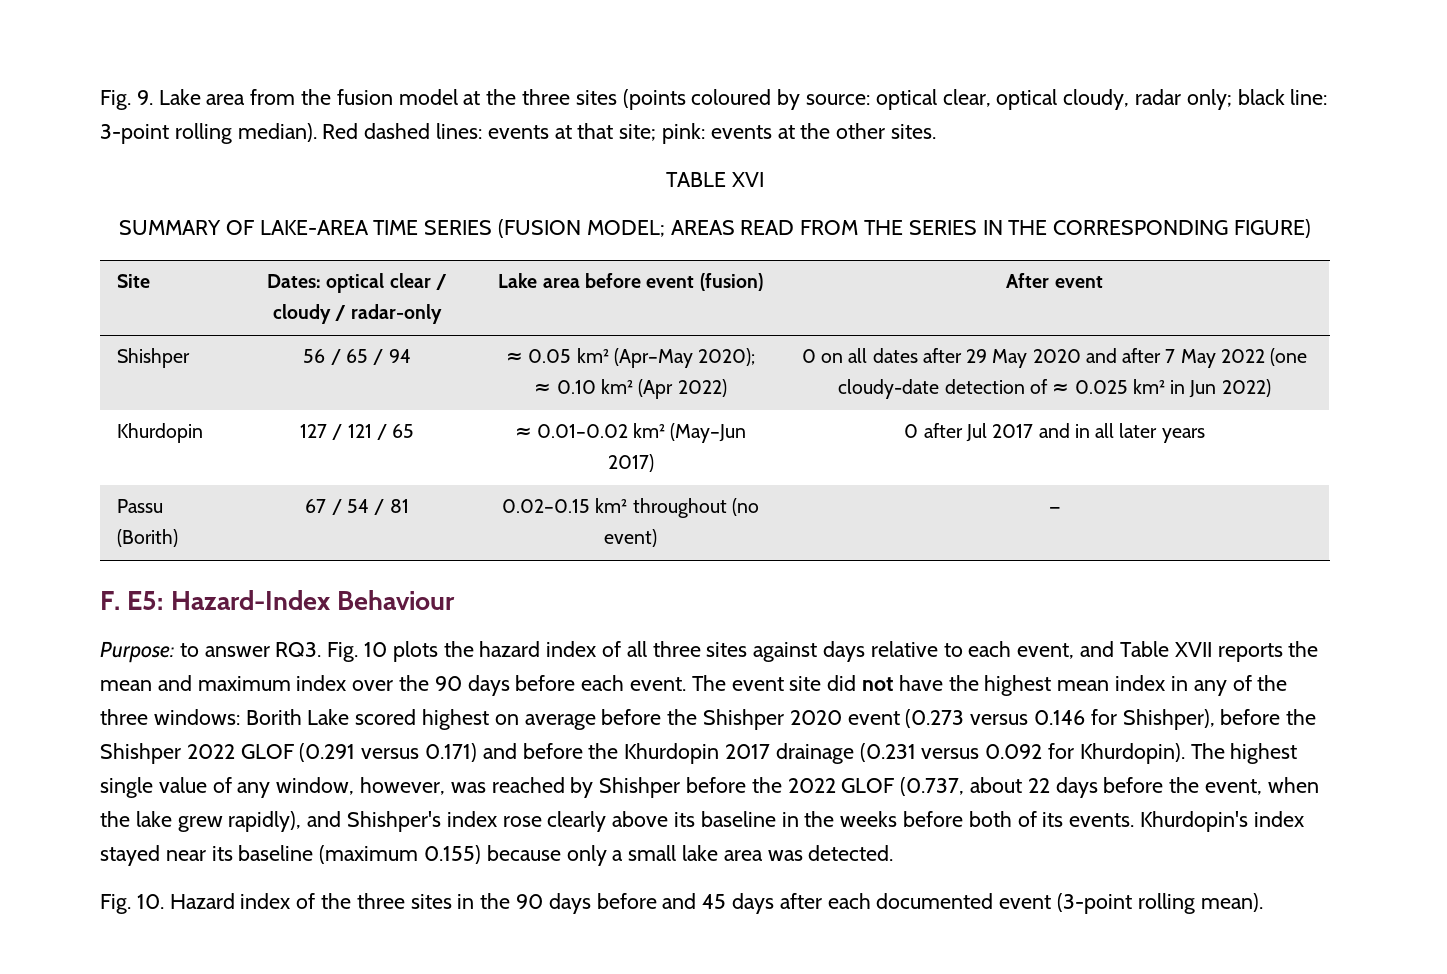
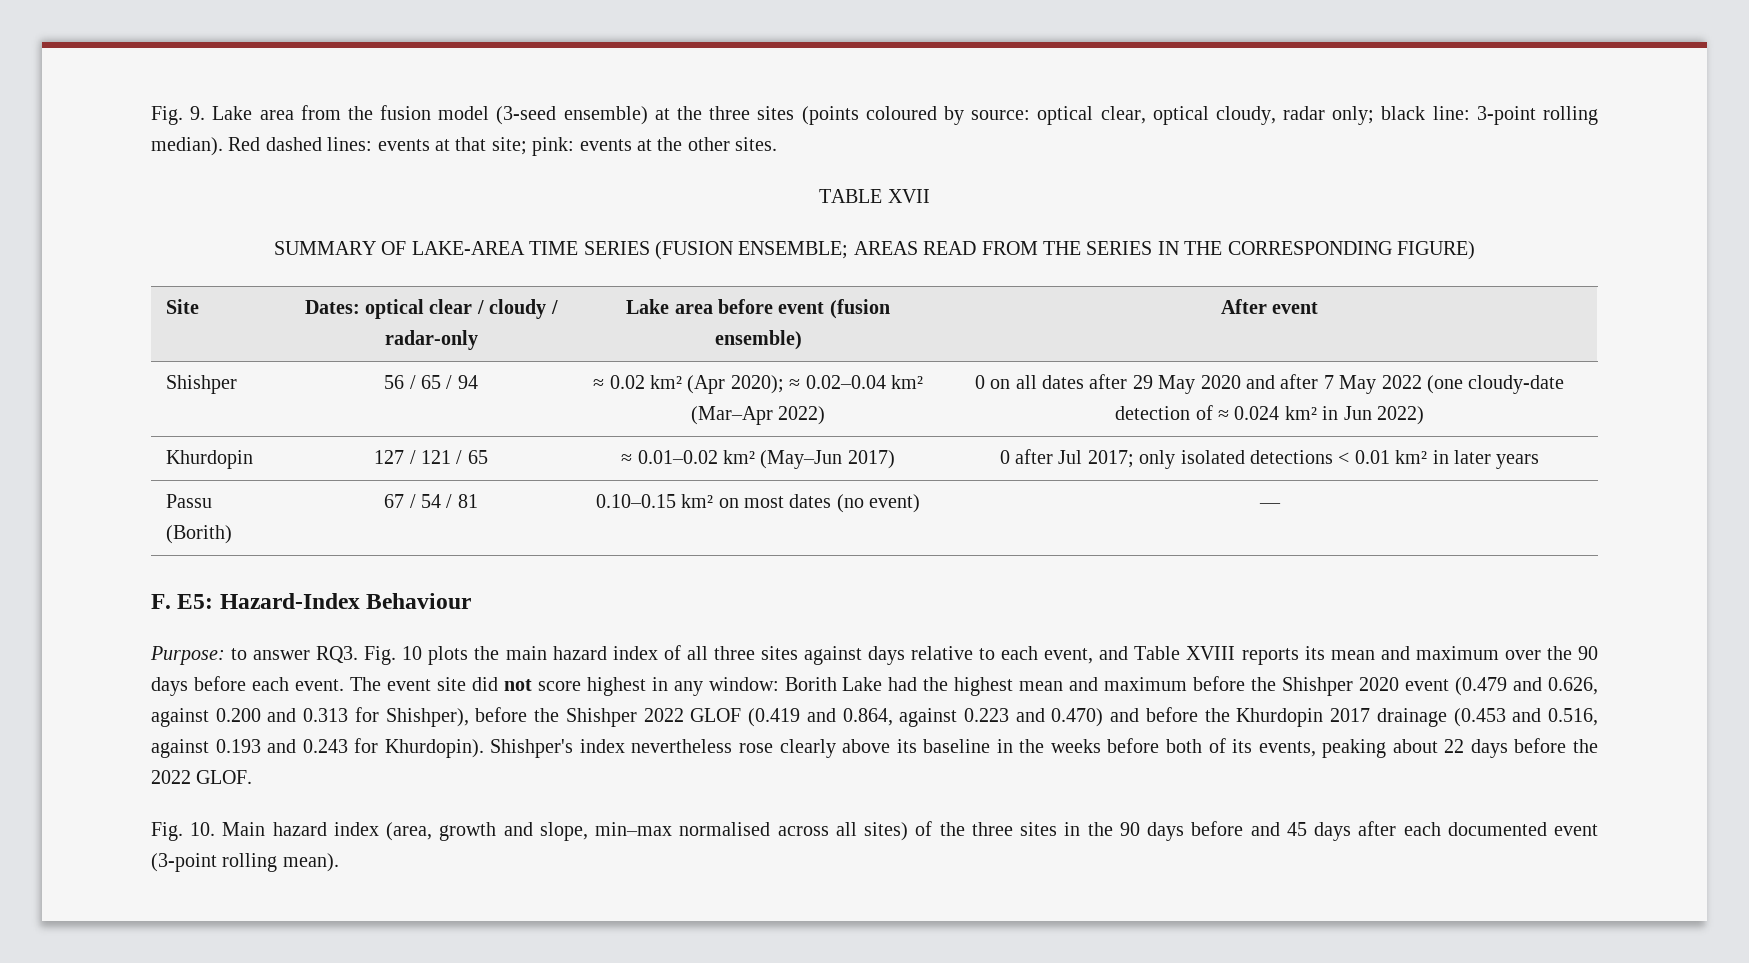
(458, 97) none -> [496,106,648,125] (3-seed ensemble)
[731,172,764,187] XVI -> [887,189,930,203] XVII
[586,220,665,237] MODEL; -> [738,241,849,259] ENSEMBLE;
[699,273,763,291] (fusion) -> [829,299,890,319] [714,330,802,350] (fusion ensemble)
[528,348,756,368] [534,379,674,399] 0.05 km² (Apr–May 2020); ≈ 0.10 km² (Apr -> [609,375,923,394] [690,406,773,425] 0.02 km² (Apr 2020); ≈ 0.02–0.04 km² (Mar–Apr
[1074,380,1128,394] 0.025 -> [1234,406,1280,420] 0.024
[992,423,1115,438] 2017 and in all -> [1087,450,1449,469] 2017; only isolated detections < 0.01 km² in
[502,498,727,518] 0.02–0.15 km² throughout -> [595,494,832,508] 0.10–0.15 km² on most dates
(474, 649) none -> [505,646,547,660] main
[1174,641,1319,662] [100,675,347,691] XVII reports the mean and maximum index -> [1186,646,1499,665] XVIII reports its mean and maximum
[898,675,1288,696] [100,709,596,730] have the highest mean index in any of the three windows: Borith Lake scored highest on average -> [537,677,1188,696] score highest in any window: Borith Lake had the highest mean and maximum
[905,709,1086,728] (0.273 versus 0.146 -> [1455,677,1598,696] [151,708,349,727] (0.479 and 0.626, against 0.200 and 0.313
[299,743,478,762] (0.291 versus 0.171) -> [748,708,1104,727] (0.419 and 0.864, against 0.223 and 0.470)
[859,743,1298,764] [100,777,1319,798] [100,811,342,832] (0.231 versus 0.092 for Khurdopin). The highest single value of any window, however, was reached by Shishper before the 2022 GLOF (0.737, about 22 days before the event, when the lake grew rapidly), and -> [1453,708,1599,727] [151,738,484,758] (0.453 and 0.516, against 0.193 and 0.243 for Khurdopin).
(497, 819) none -> [631,739,733,753] nevertheless
[1069,811,1304,832] [100,845,894,866] [100,893,291,914] events. Khurdopin's index stayed near its baseline (maximum 0.155) because only a small lake area was detected. // Fig. 10. Hazard index -> [1258,738,1599,758] [151,770,253,784] [151,822,909,841] events, peaking about 22 days before the 2022 GLOF. // Fig. 10. Main hazard index (area, growth and slope, min–max normalised across all sites)

